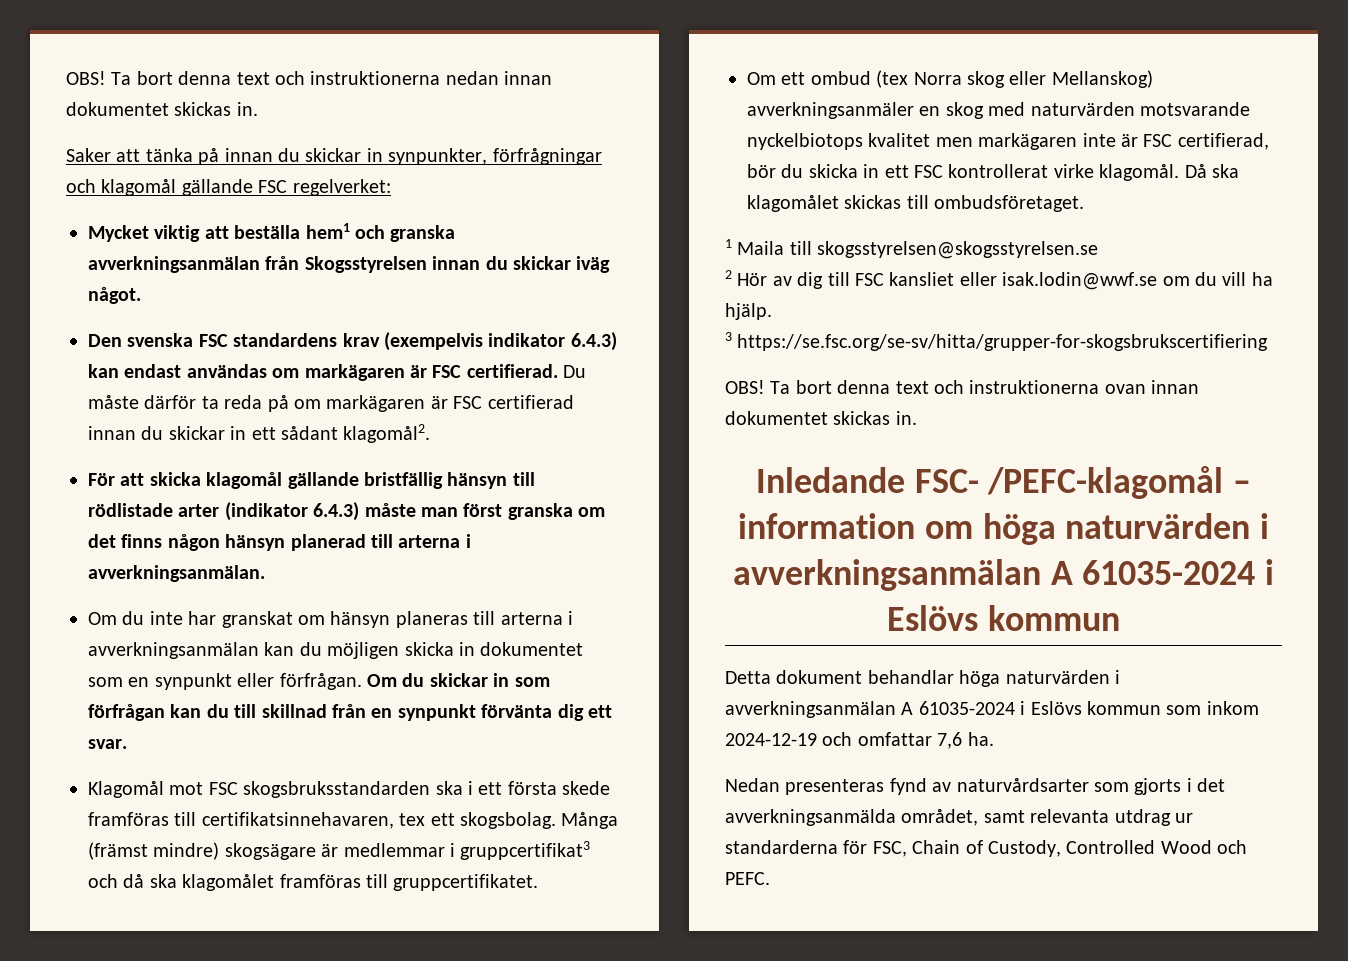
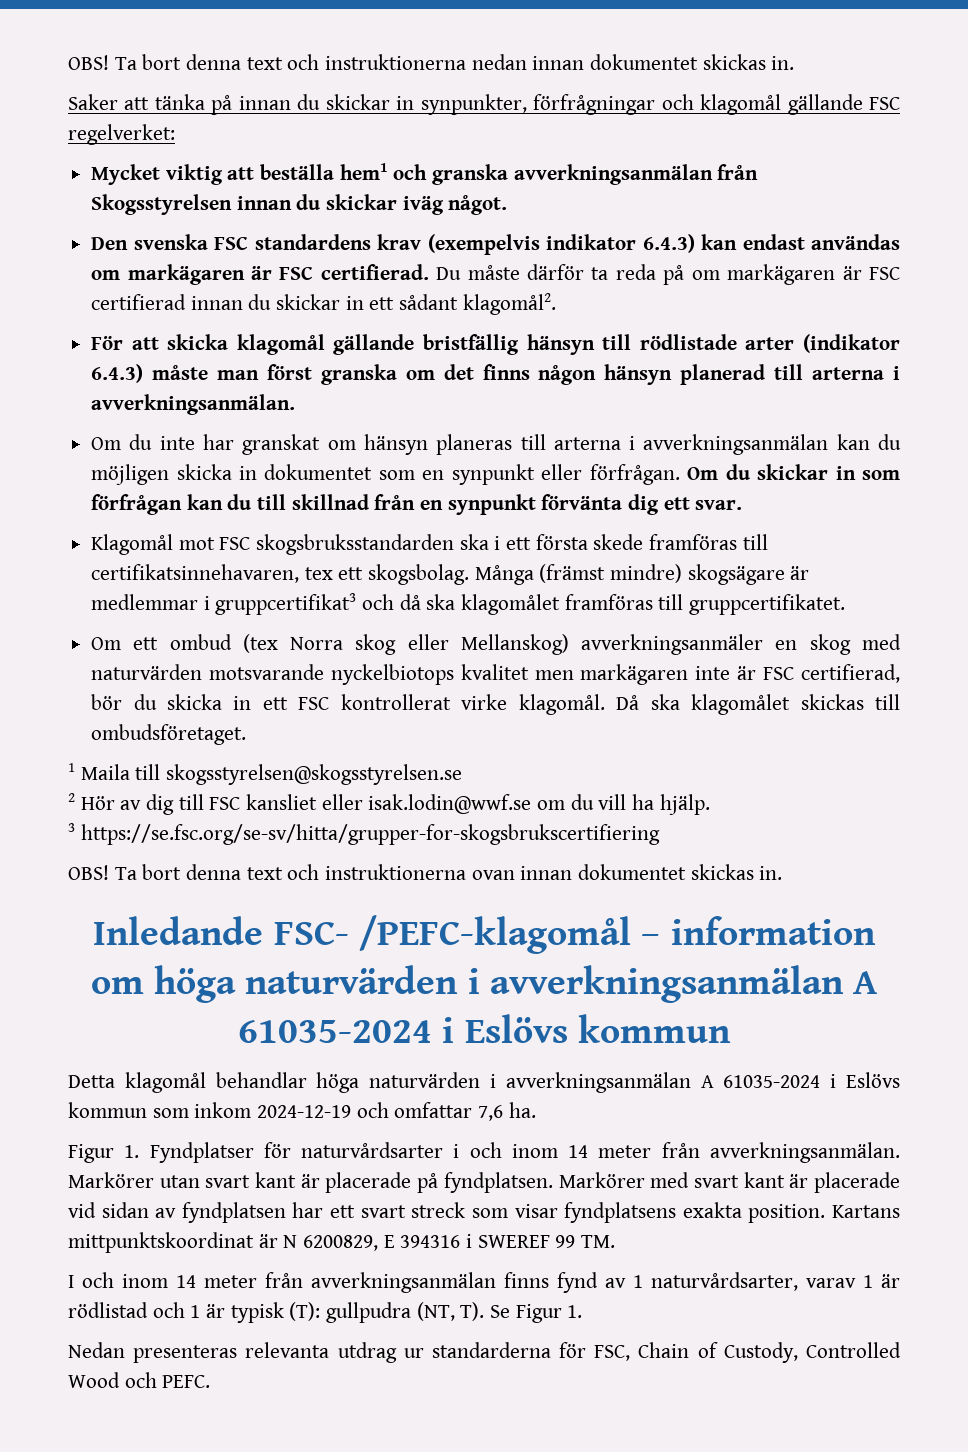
[776,670,863,684] dokument -> [124,1072,206,1093] klagomål
[725,778,1226,795] [725,809,1025,826] Nedan presenteras fynd av naturvårdsarter som gjorts i det avverkningsanmälda området, samt -> [68,1142,900,1163] [68,1172,901,1193] [68,1202,900,1223] [68,1232,616,1253] [68,1272,900,1293] [68,1302,583,1323] [68,1342,238,1363] Figur 1. Fyndplatser för naturvårdsarter i och inom 14 meter från avverkningsanmälan. Markörer utan svart kant är placerade på fyndplatsen. Markörer med svart kant är placerade vid sidan av fyndplatsen har ett svart streck som visar fyndplatsens exakta position. Kartans mittpunktskoordinat är N 6200829, E 394316 i SWEREF 99 TM. // I och inom 14 meter från avverkningsanmälan finns fynd av 1 naturvårdsarter, varav 1 är rödlistad och 1 är typisk (T): gullpudra (NT, T). Se Figur 1. // Nedan presenteras

